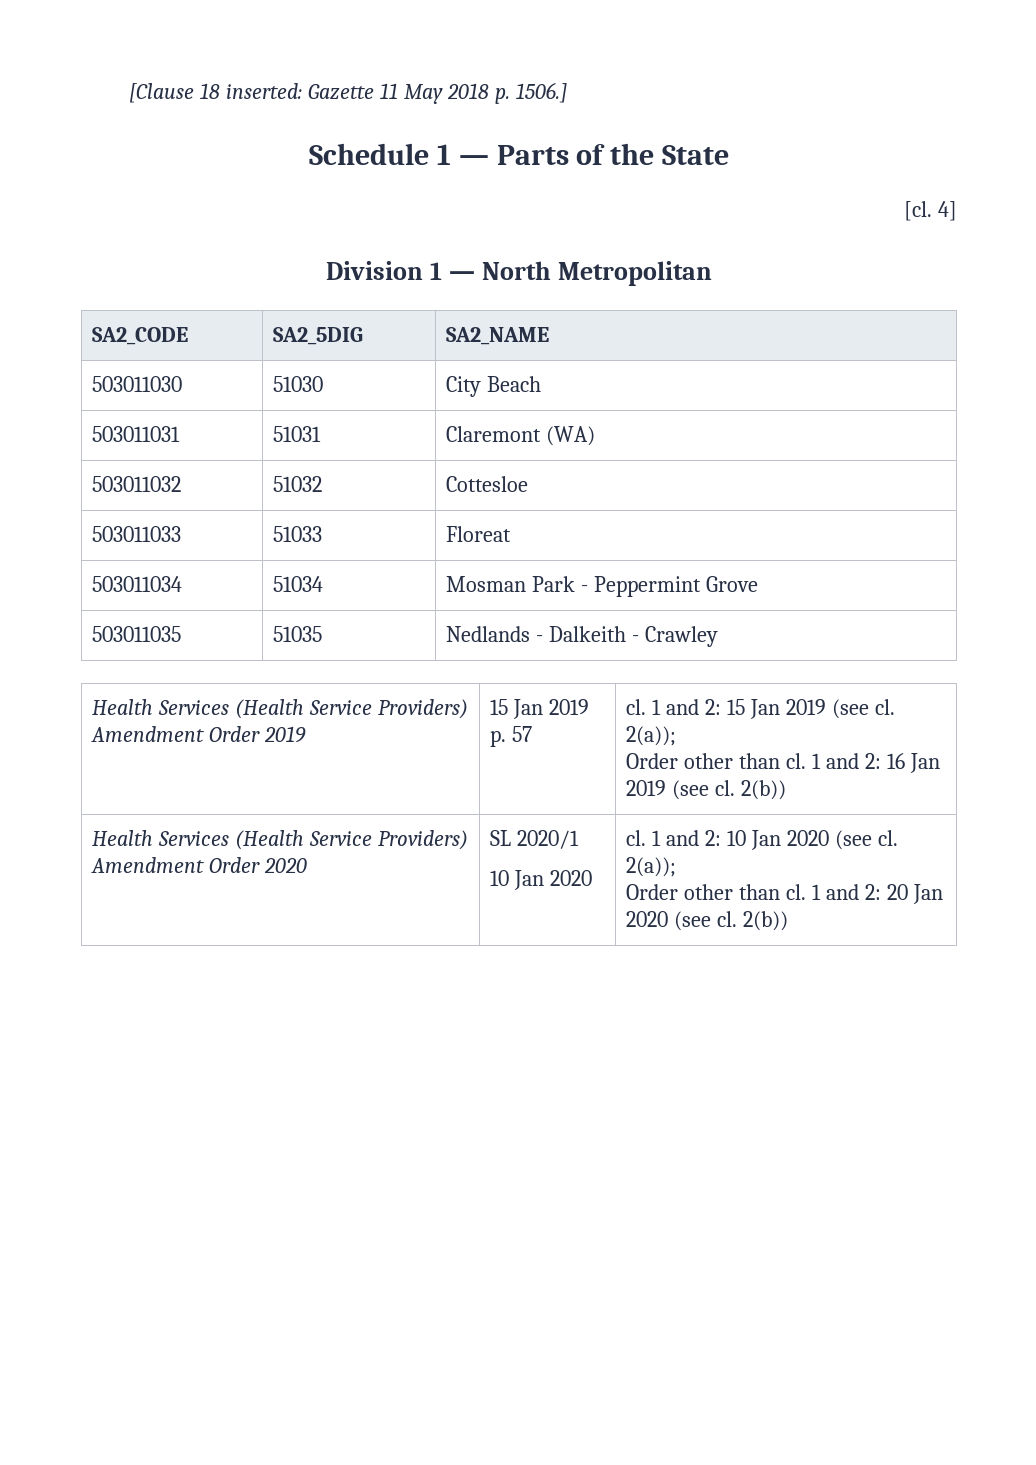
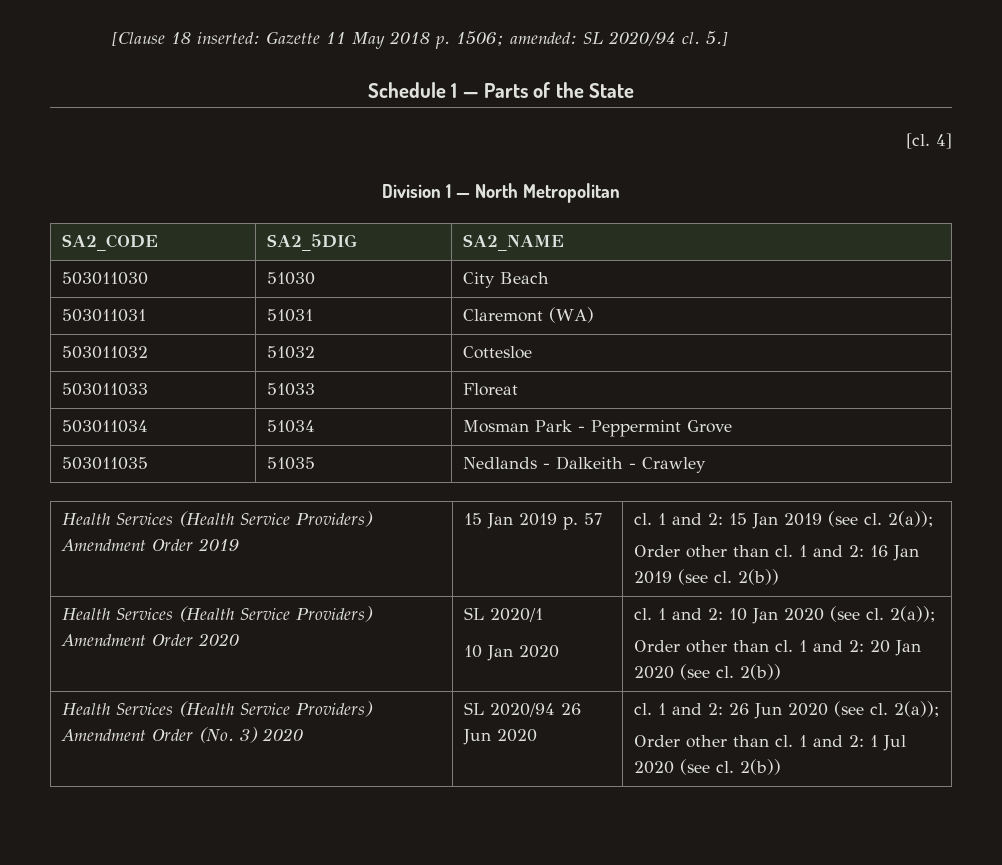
[515,82,567,103] 1506.] -> [455,31,728,46] 1506; amended: SL 2020/94 cl. 5.]
(788, 921) none -> [62,701,374,717] [61,727,304,743] [464,702,582,717] [463,729,538,745] [634,701,940,719] [634,735,907,751] [634,759,782,775] // Health Services (Health Service Providers) Amendment Order (No. 3) 2020 | SL 2020/94 26 Jun 2020 | cl. 1 and 2: 26 Jun 2020 (see cl. 2(a)); // Order other than cl. 1 and 2: 1 Jul 2020 (see cl. 2(b))

